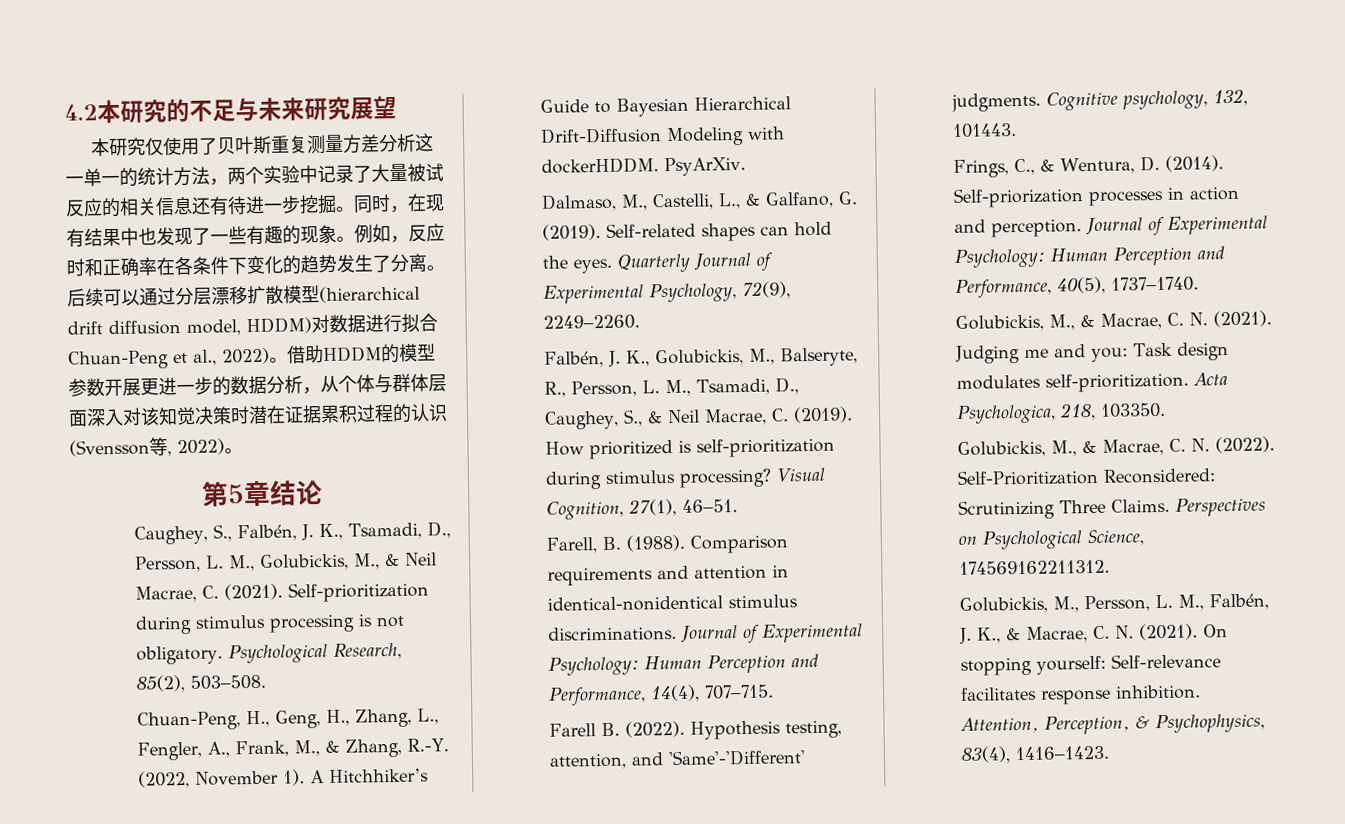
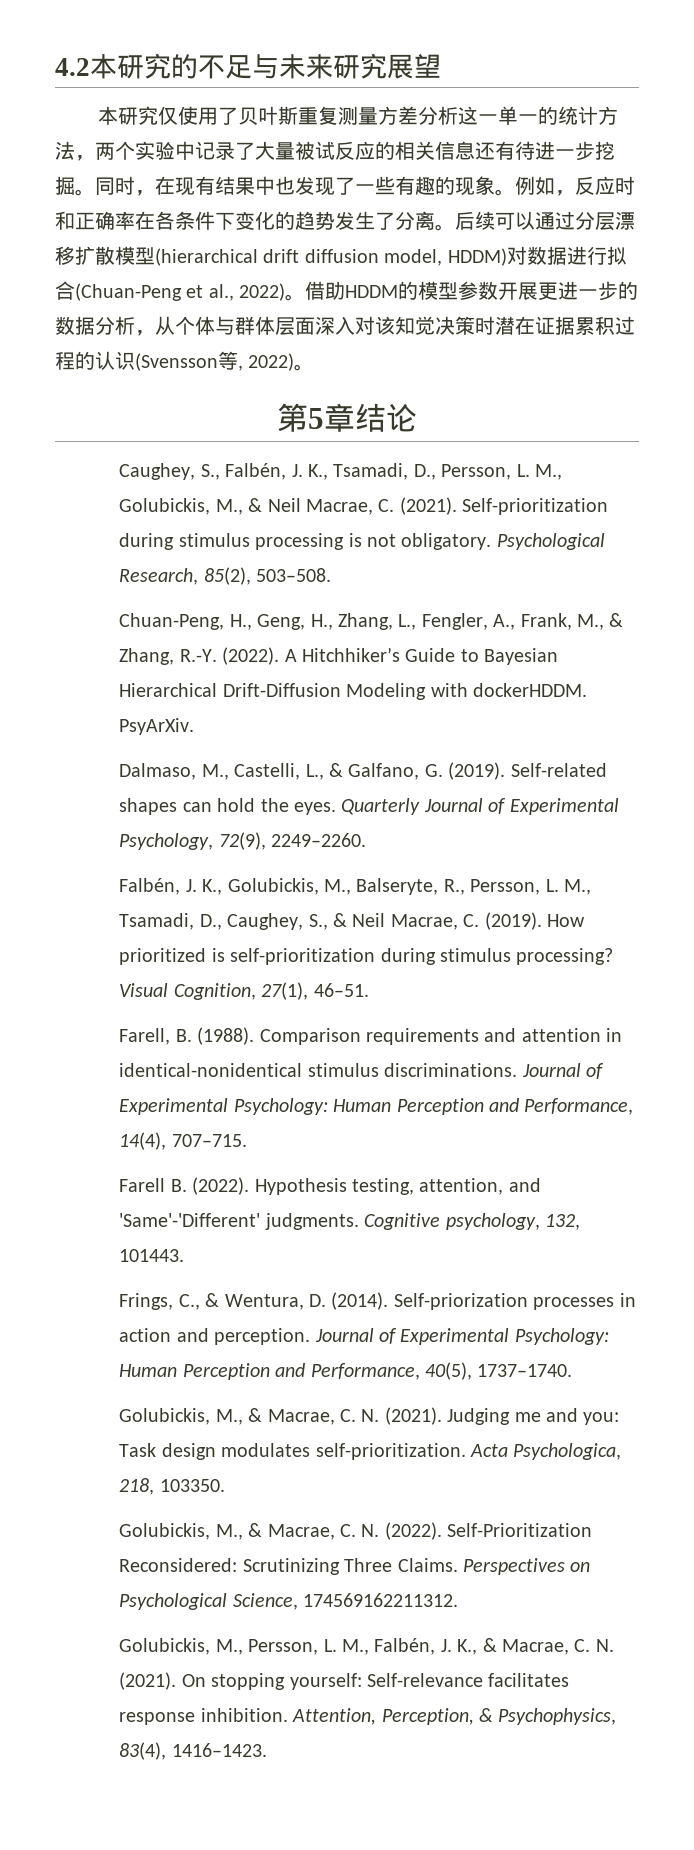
[68,350,169,370] Chuan-Peng -> [75,283,182,301] (Chuan-Peng
[138,769,306,789] (2022, November 1). -> [222,647,280,665] (2022).

